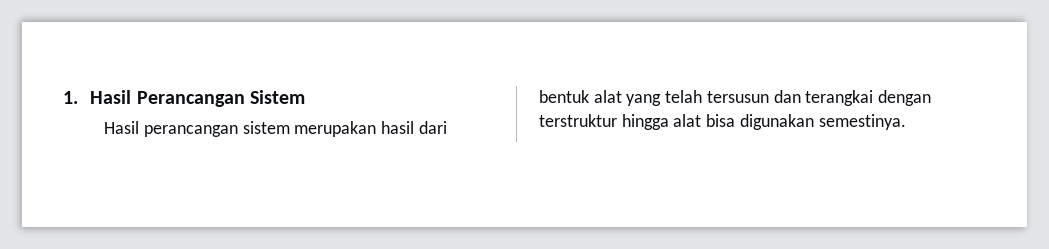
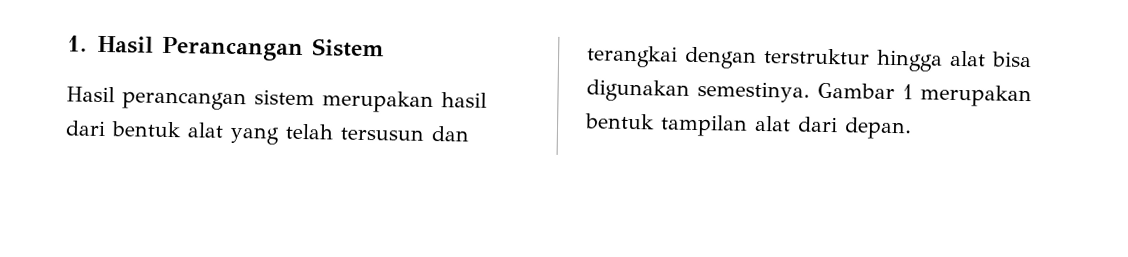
(906, 122) none -> [817,82,1032,108] [585,113,912,140] Gambar 1 merupakan bentuk tampilan alat dari depan.

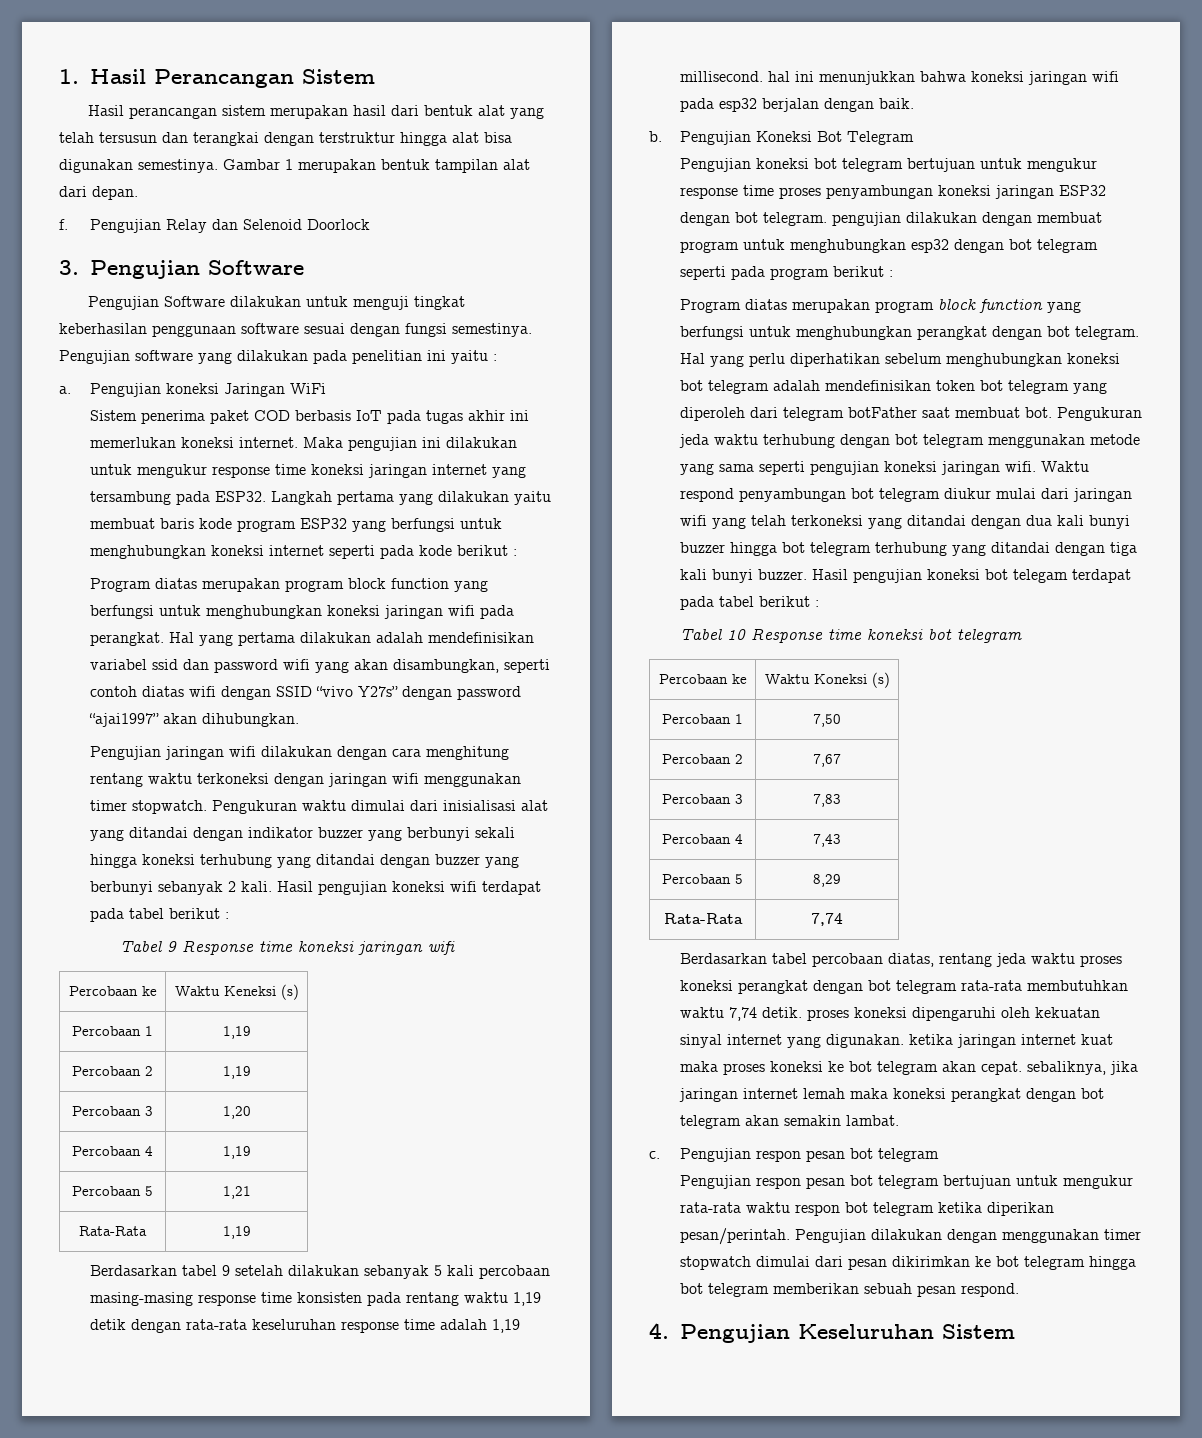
(912, 128) none -> [59,219,370,233] [59,260,304,279] [88,296,466,310] [59,323,532,337] [59,350,497,364] [59,383,326,397] [89,410,529,424] [89,437,517,451] [89,464,526,478] [89,491,551,505] [89,518,502,532] [89,545,517,559] [89,578,488,592] [89,605,514,619] [89,632,534,646] [89,659,550,673] [89,686,521,700] [88,713,299,727] [89,746,509,760] [89,773,521,787] [89,800,548,814] [89,827,515,841] [89,854,519,868] [89,881,541,895] [89,908,229,922] [120,940,456,955] [68,986,157,996] [174,984,299,1000] [72,1026,153,1036] [222,1026,251,1039] [72,1066,153,1076] [222,1066,251,1079] [72,1106,153,1116] [222,1106,251,1119] [72,1146,153,1156] [222,1146,251,1159] [72,1186,153,1196] [222,1186,251,1199] [79,1226,147,1236] [222,1226,251,1239] [89,1265,550,1279] [89,1292,541,1306] [89,1319,520,1333] [679,71,1119,85] [679,98,914,112] [649,131,914,145] [679,158,1097,172] [679,185,1106,199] [679,212,1102,226] [679,239,1098,253] [679,266,893,280] [679,299,1081,313] [679,326,1139,340] [679,353,1120,367] [679,380,1107,394] [679,407,1142,421] [678,434,1140,448] [679,461,1089,475] [679,488,1132,502] [679,515,1130,529] [679,542,1137,556] [679,569,1131,583] [679,596,819,610] [679,628,1022,643] [658,674,747,684] [764,672,890,688] [662,714,743,724] [813,714,841,727] [662,754,743,764] [813,754,841,767] [662,794,743,804] [813,794,841,807] [662,834,743,844] [813,834,841,847] [662,874,743,884] [813,874,841,887] [663,913,743,924] [811,913,843,926] [679,953,1122,967] [679,980,1128,994] [679,1007,1100,1021] [679,1034,1113,1048] [679,1061,1138,1075] [678,1088,1104,1102] [679,1115,899,1129] [649,1148,939,1162] [679,1175,1133,1189] [679,1202,1054,1216] [679,1228,1141,1245] [679,1256,1136,1270] [679,1283,1019,1297] [649,1323,1015,1343] // f. Pengujian Relay dan Selenoid Doorlock // 3. Pengujian Software // Pengujian Software dilakukan untuk menguji tingkat keberhasilan penggunaan software sesuai dengan fungsi semestinya. Pengujian software yang dilakukan pada penelitian ini yaitu : // a. Pengujian koneksi Jaringan WiFi // Sistem penerima paket COD berbasis IoT pada tugas akhir ini memerlukan koneksi internet. Maka pengujian ini dilakukan untuk mengukur response time koneksi jaringan internet yang tersambung pada ESP32. Langkah pertama yang dilakukan yaitu membuat baris kode program ESP32 yang berfungsi untuk menghubungkan koneksi internet seperti pada kode berikut : // Program diatas merupakan program block function yang berfungsi untuk menghubungkan koneksi jaringan wifi pada perangkat. Hal yang pertama dilakukan adalah mendefinisikan variabel ssid dan password wifi yang akan disambungkan, seperti contoh diatas wifi dengan SSID “vivo Y27s” dengan password “ajai1997” akan dihubungkan. // Pengujian jaringan wifi dilakukan dengan cara menghitung rentang waktu terkoneksi dengan jaringan wifi menggunakan timer stopwatch. Pengukuran waktu dimulai dari inisialisasi alat yang ditandai dengan indikator buzzer yang berbunyi sekali hingga koneksi terhubung yang ditandai dengan buzzer yang berbunyi sebanyak 2 kali. Hasil pengujian koneksi wifi terdapat pada tabel berikut : // Tabel 9 Response time koneksi jaringan wifi // Percobaan ke | Waktu Keneksi (s) // Percobaan 1 | 1,19 // Percobaan 2 | 1,19 // Percobaan 3 | 1,20 // Percobaan 4 | 1,19 // Percobaan 5 | 1,21 // Rata-Rata | 1,19 // Berdasarkan tabel 9 setelah dilakukan sebanyak 5 kali percobaan masing-masing response time konsisten pada rentang waktu 1,19 detik dengan rata-rata keseluruhan response time adalah 1,19 millisecond. hal ini menunjukkan bahwa koneksi jaringan wifi pada esp32 berjalan dengan baik. // b. Pengujian Koneksi Bot Telegram // Pengujian koneksi bot telegram bertujuan untuk mengukur response time proses penyambungan koneksi jaringan ESP32 dengan bot telegram. pengujian dilakukan dengan membuat program untuk menghubungkan esp32 dengan bot telegram seperti pada program berikut : // Program diatas merupakan program block function yang berfungsi untuk menghubungkan perangkat dengan bot telegram. Hal yang perlu diperhatikan sebelum menghubungkan koneksi bot telegram adalah mendefinisikan token bot telegram yang diperoleh dari telegram botFather saat membuat bot. Pengukuran jeda waktu terhubung dengan bot telegram menggunakan metode yang sama seperti pengujian koneksi jaringan wifi. Waktu respond penyambungan bot telegram diukur mulai dari jaringan wifi yang telah terkoneksi yang ditandai dengan dua kali bunyi buzzer hingga bot telegram terhubung yang ditandai dengan tiga kali bunyi buzzer. Hasil pengujian koneksi bot telegam terdapat pada tabel berikut : // Tabel 10 Response time koneksi bot telegram // Percobaan ke | Waktu Koneksi (s) // Percobaan 1 | 7,50 // Percobaan 2 | 7,67 // Percobaan 3 | 7,83 // Percobaan 4 | 7,43 // Percobaan 5 | 8,29 // Rata-Rata | 7,74 // Berdasarkan tabel percobaan diatas, rentang jeda waktu proses koneksi perangkat dengan bot telegram rata-rata membutuhkan waktu 7,74 detik. proses koneksi dipengaruhi oleh kekuatan sinyal internet yang digunakan. ketika jaringan internet kuat maka proses koneksi ke bot telegram akan cepat. sebaliknya, jika jaringan internet lemah maka koneksi perangkat dengan bot telegram akan semakin lambat. // c. Pengujian respon pesan bot telegram // Pengujian respon pesan bot telegram bertujuan untuk mengukur rata-rata waktu respon bot telegram ketika diperikan pesan/perintah. Pengujian dilakukan dengan menggunakan timer stopwatch dimulai dari pesan dikirimkan ke bot telegram hingga bot telegram memberikan sebuah pesan respond. // 4. Pengujian Keseluruhan Sistem

